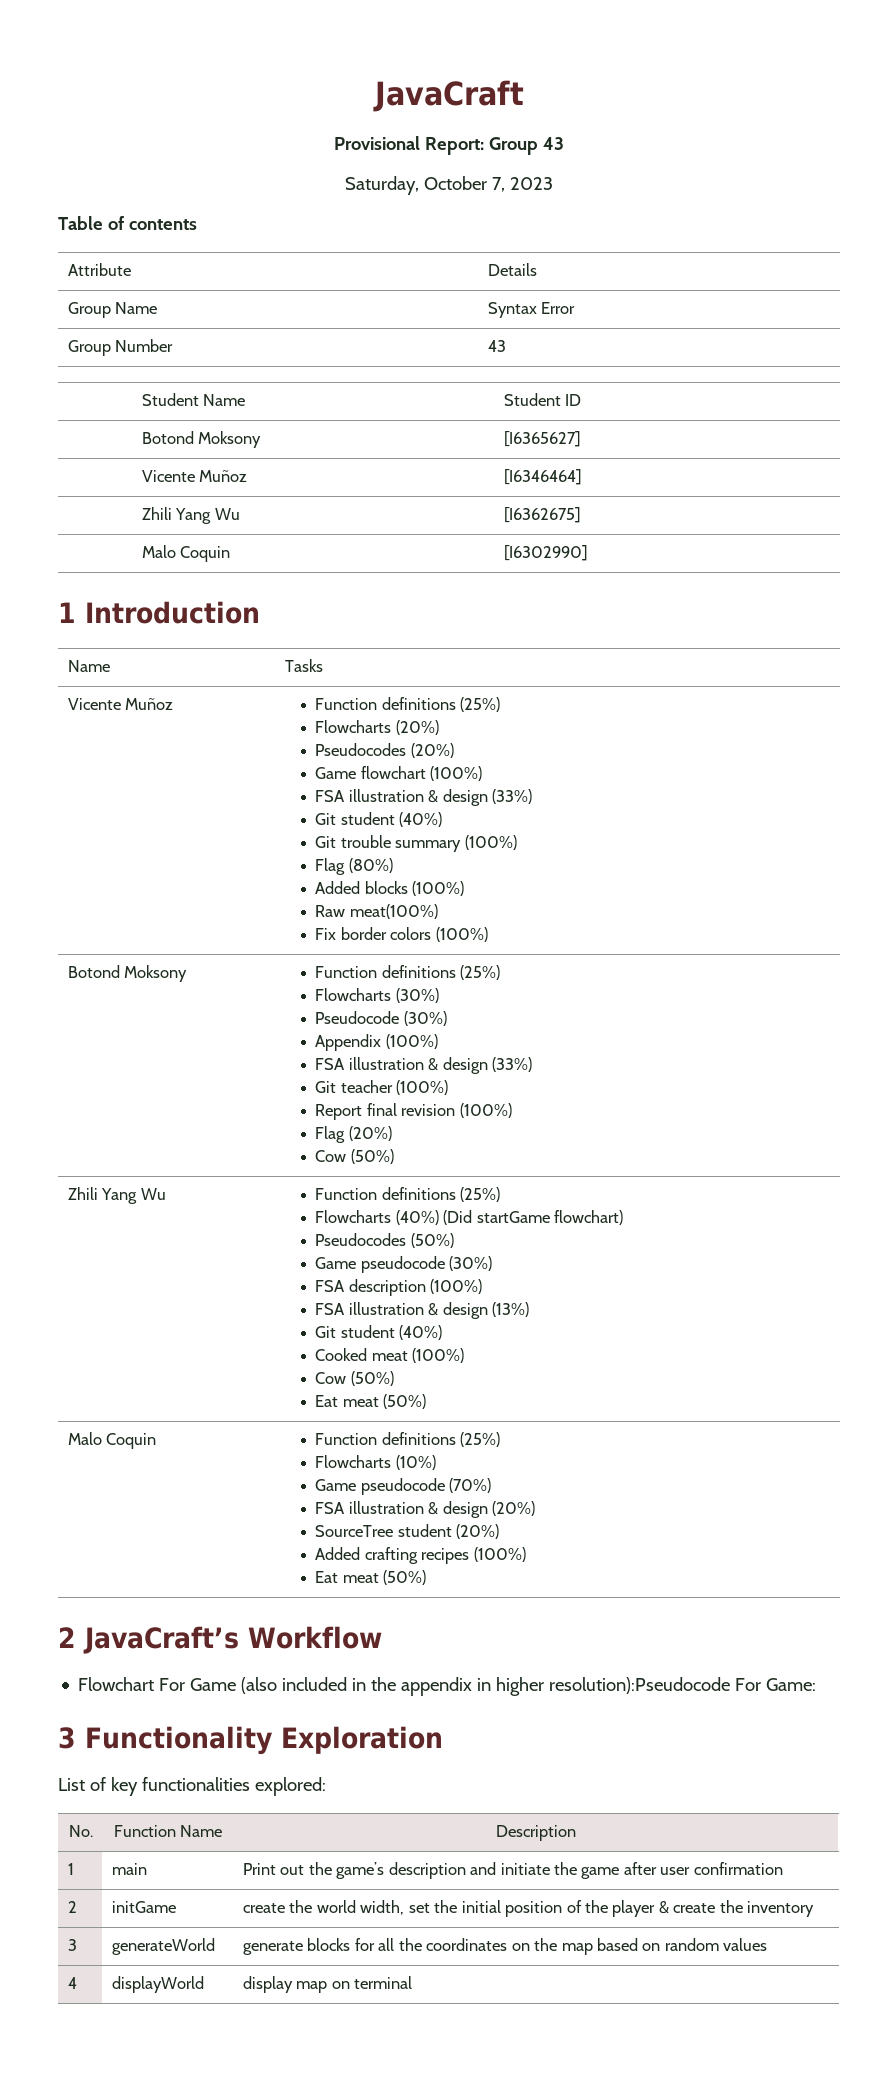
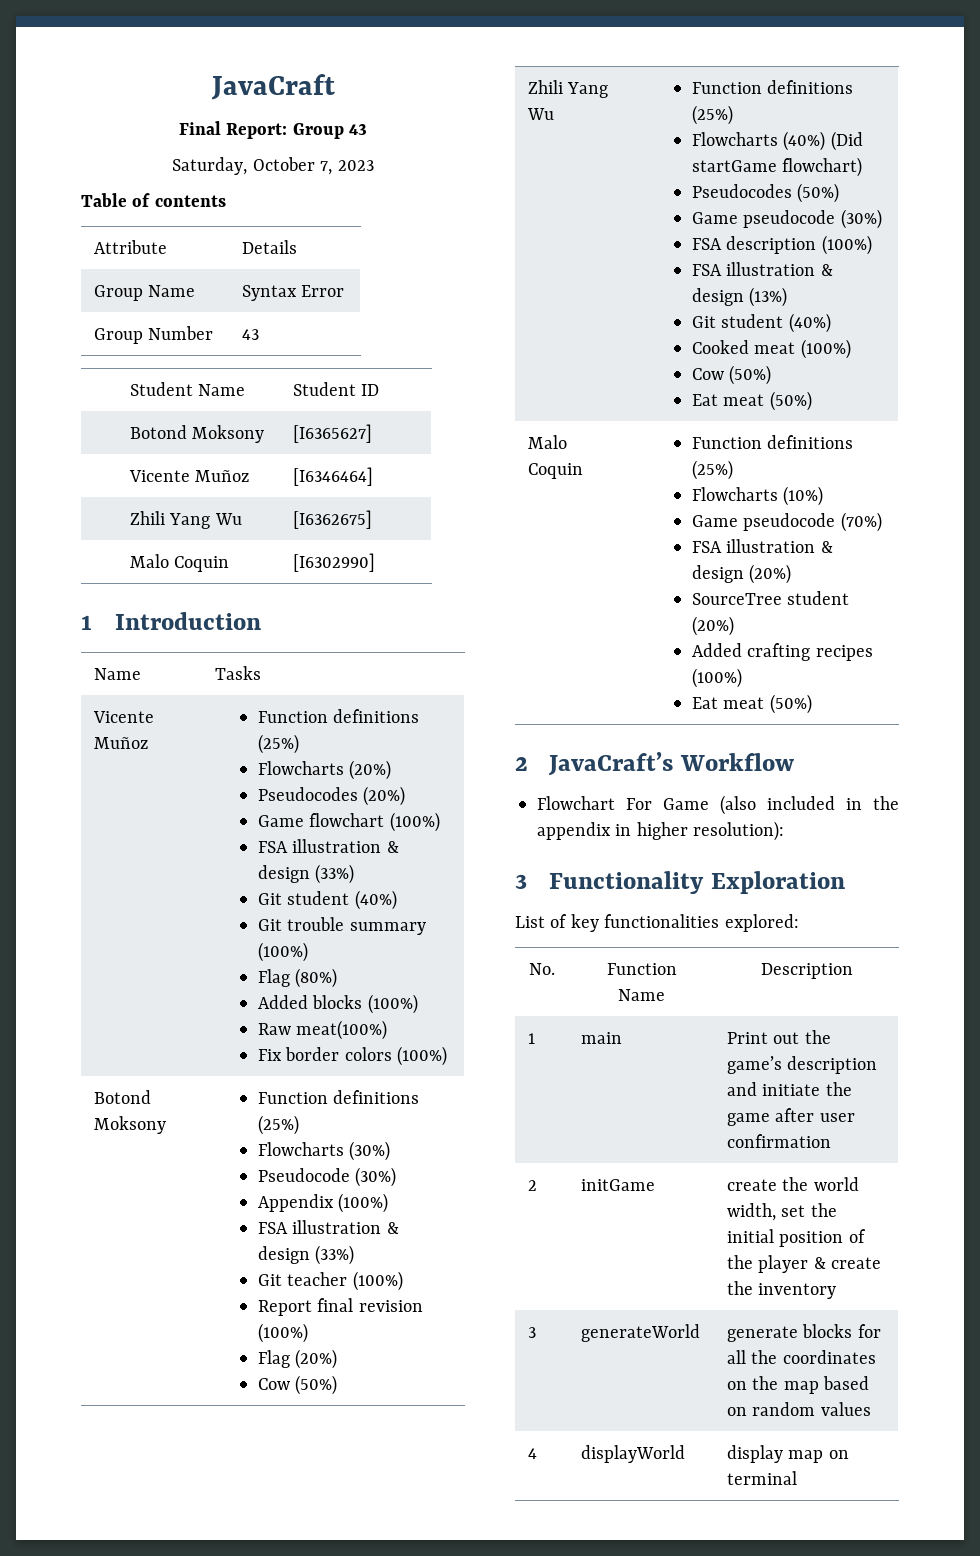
[334,136,421,150] Provisional -> [178,121,221,135] Final
[549,1677,817,1694] resolution):Pseudocode For Game: -> [693,821,785,841] resolution):

